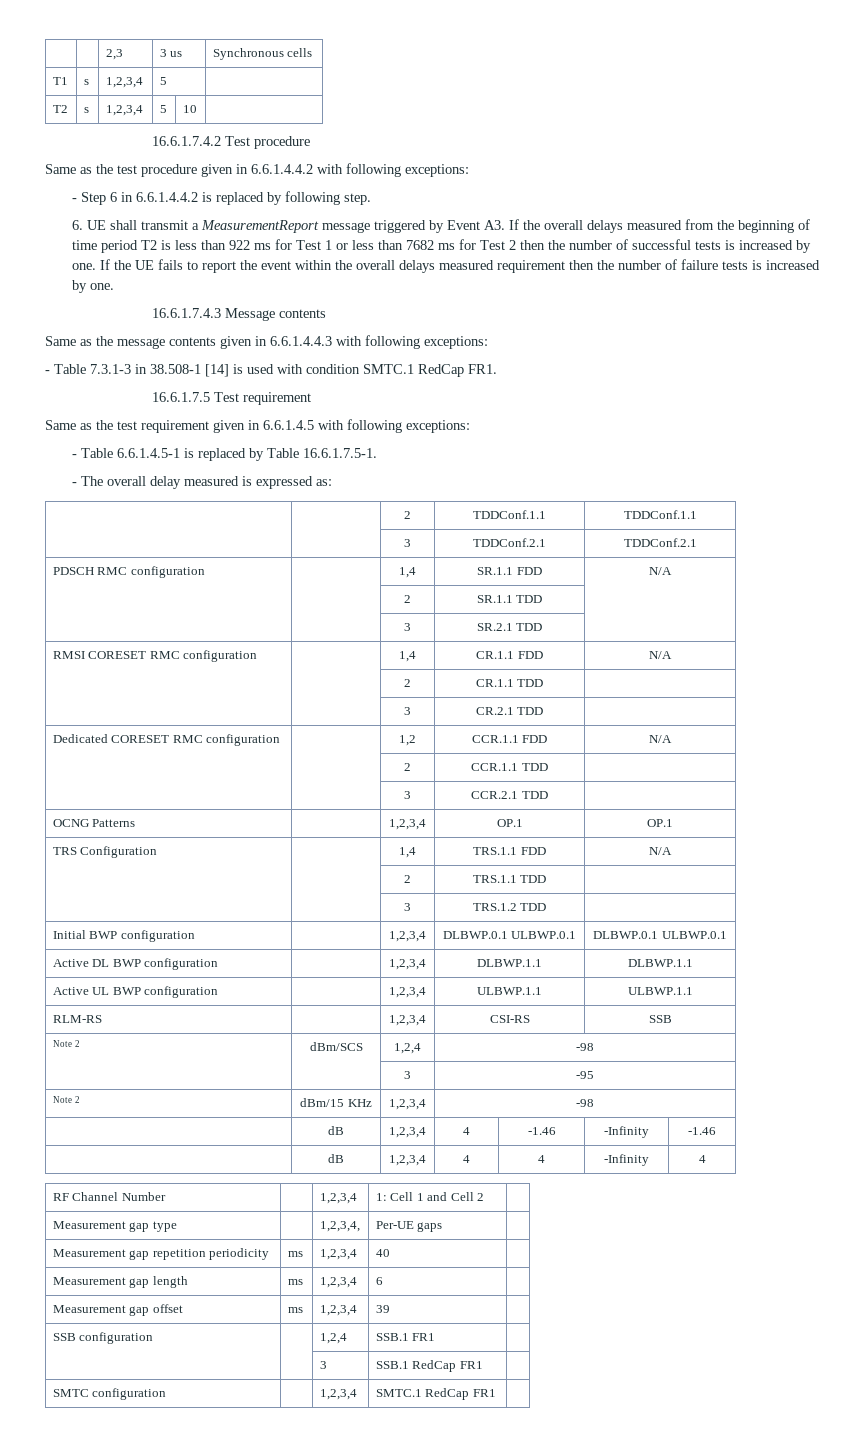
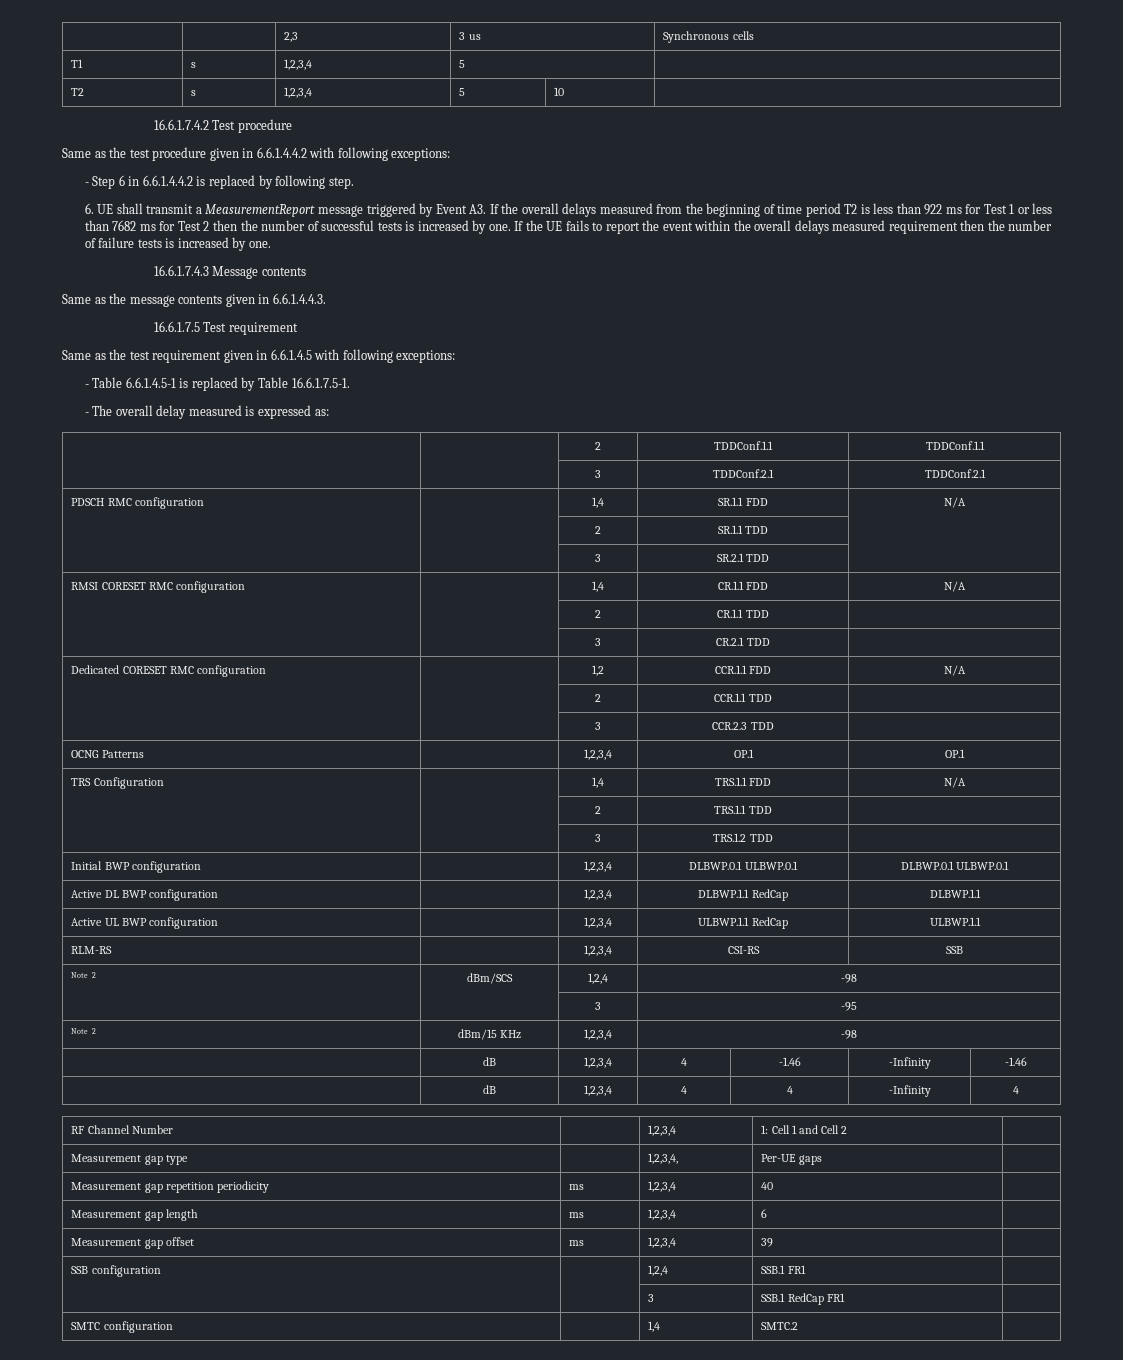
[270,335,488,349] [45,364,497,377] 6.6.1.4.4.3 with following exceptions: // - Table 7.3.1-3 in 38.508-1 [14] is used with condition SMTC.1 RedCap FR1. -> [272,293,326,304] 6.6.1.4.4.3.
[471,791,519,799] CCR.2.1 -> [712,722,748,730] CCR.2.3
(542, 963) none -> [751,889,788,901] RedCap
(542, 991) none -> [751,917,788,929] RedCap
[319,1389,357,1400] [375,1388,496,1400] 1,2,3,4 | SMTC.1 RedCap FR1 -> [648,1321,661,1332] [761,1322,799,1330] 1,4 | SMTC.2

